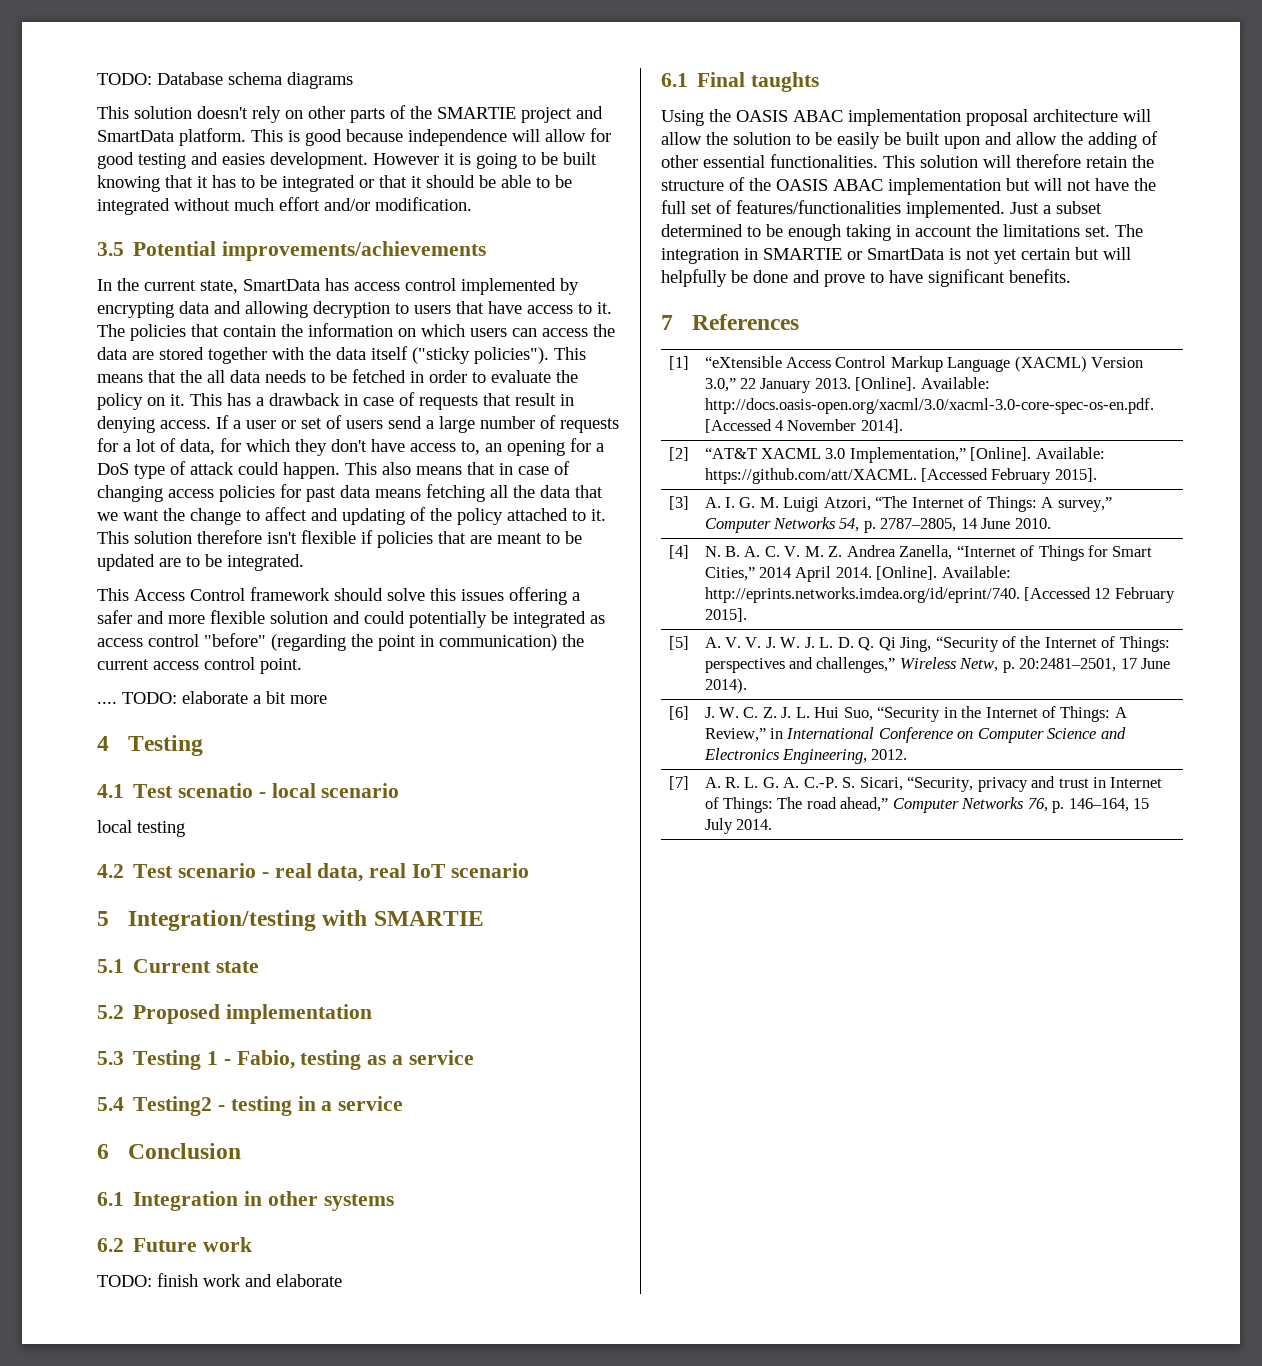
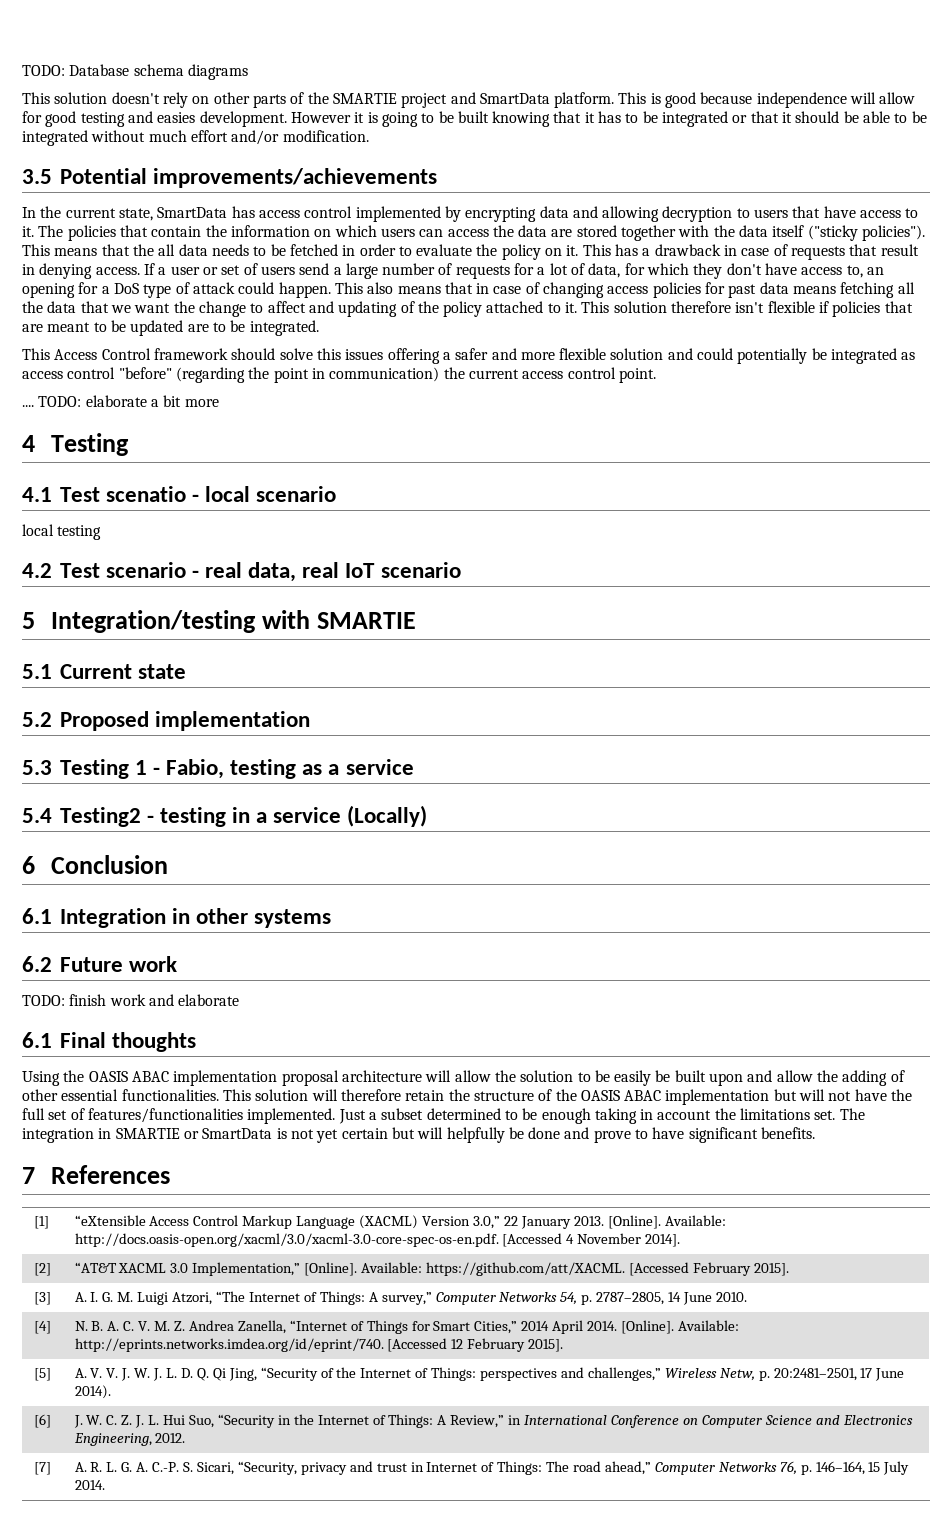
(404, 1103) none -> [347,805,428,827] (Locally)
[751,72,820,92] taughts -> [112,1032,197,1052] thoughts

